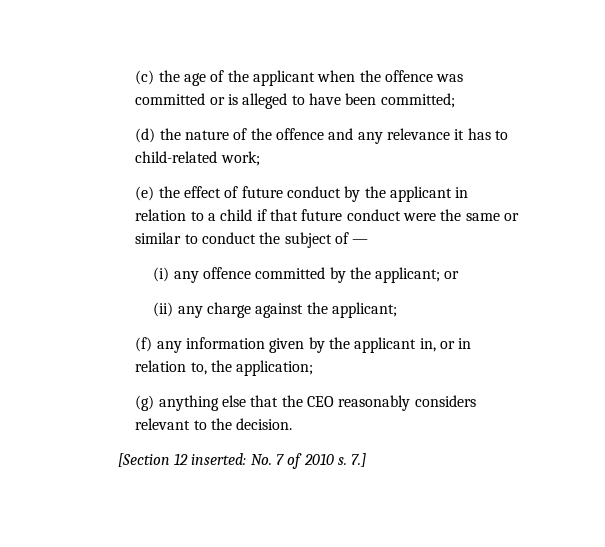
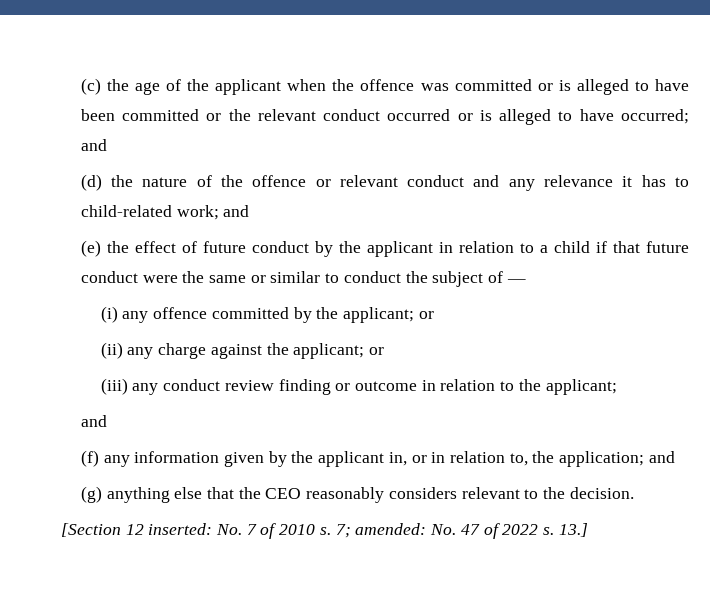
[380,93,455,108] committed; -> [122,109,690,125] [80,139,107,151] committed or the relevant conduct occurred or is alleged to have occurred; and
(325, 134) none -> [315,175,465,187] or relevant conduct
(260, 158) none -> [223,205,250,217] and
(397, 310) none -> [369,347,385,355] [100,378,617,395] [80,415,107,427] or // (iii) any conduct review finding or outcome in relation to the applicant; // and
(314, 368) none -> [648,451,675,463] and
[351,453,367,467] 7.] -> [335,523,588,539] 7; amended: No. 47 of 2022 s. 13.]

